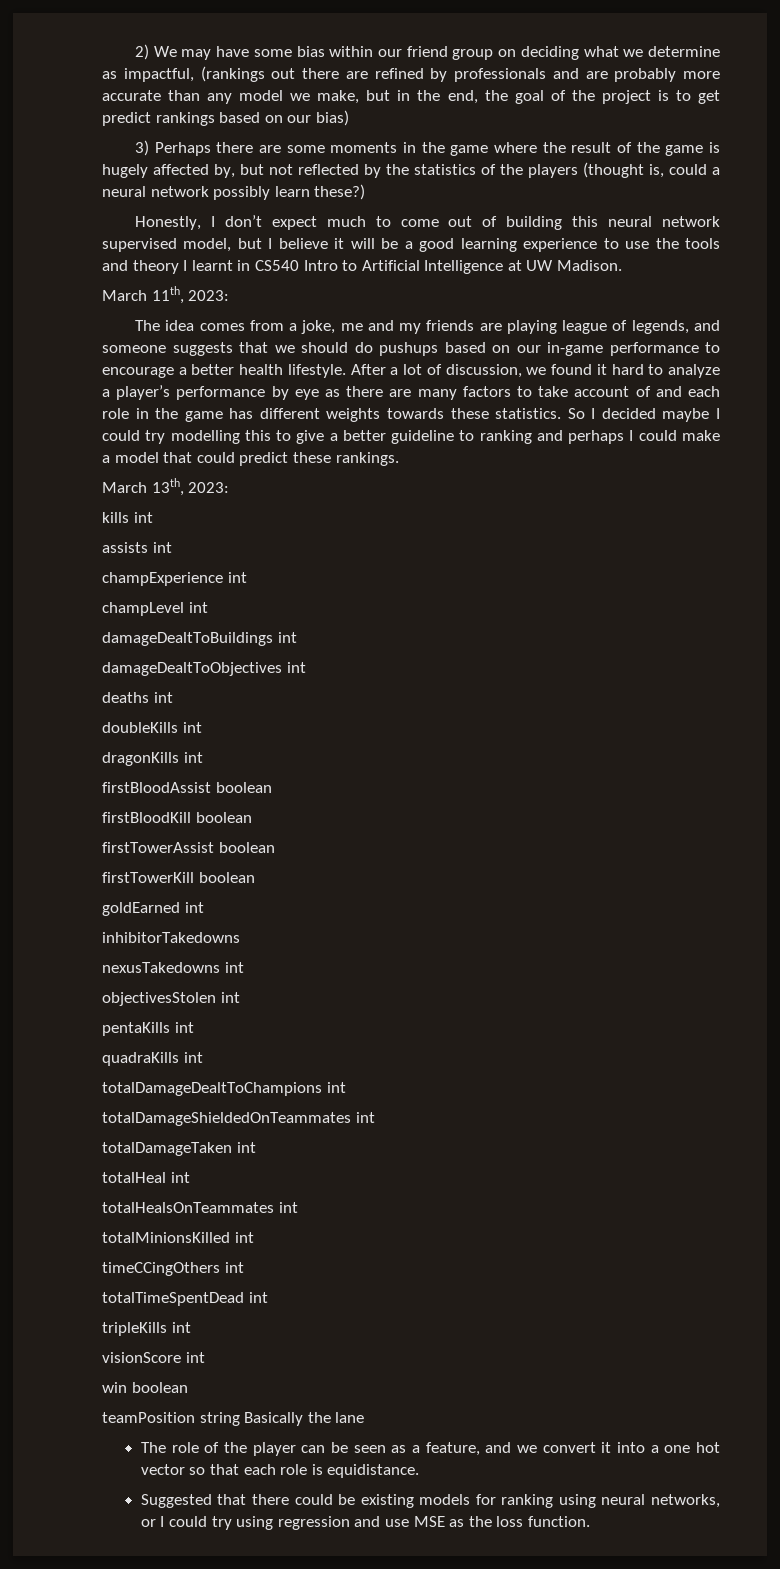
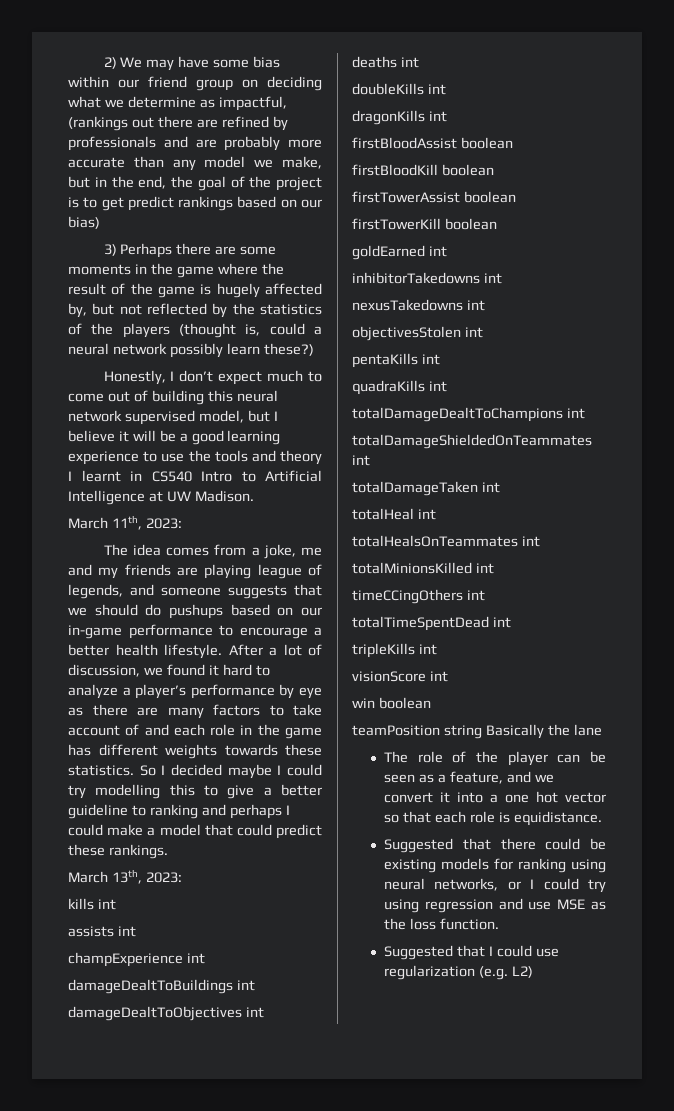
[102,602,208,616] // champLevel int -> (205, 958) none
(240, 937) none -> [483,273,502,284] int
(590, 1521) none -> [384,945,559,960] [384,965,533,980] // Suggested that I could use regularization (e.g. L2)

